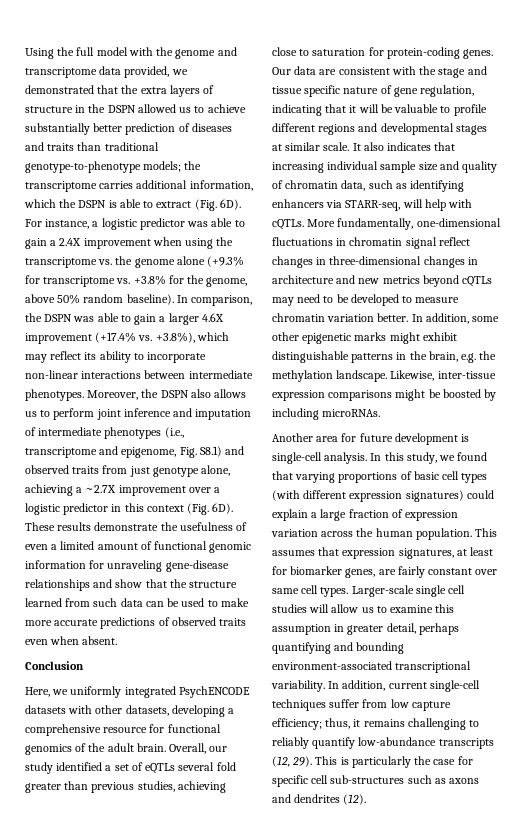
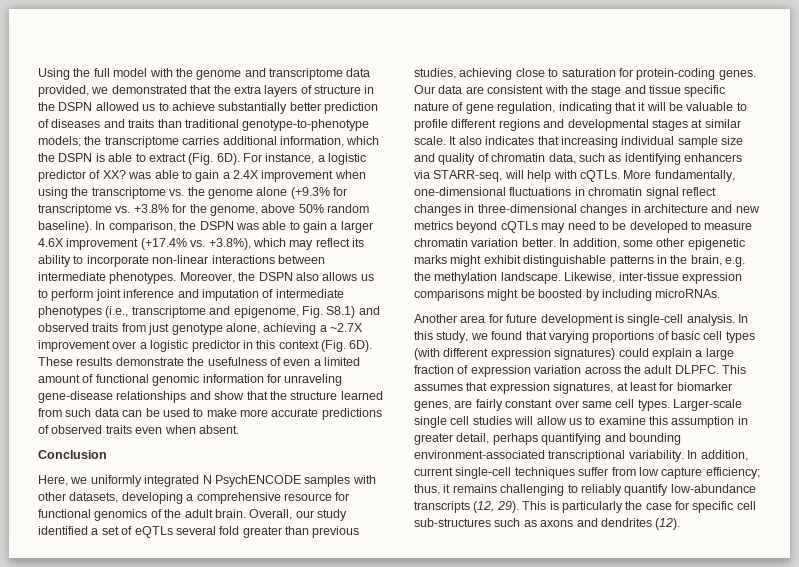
(185, 224) none -> [89,170,126,179] of XX?
[178,686,250,698] [25,705,66,714] PsychENCODE datasets -> [202,475,351,487] N PsychENCODE samples
[375,528,472,540] human population. -> [644,365,719,374] adult DLPFC.

